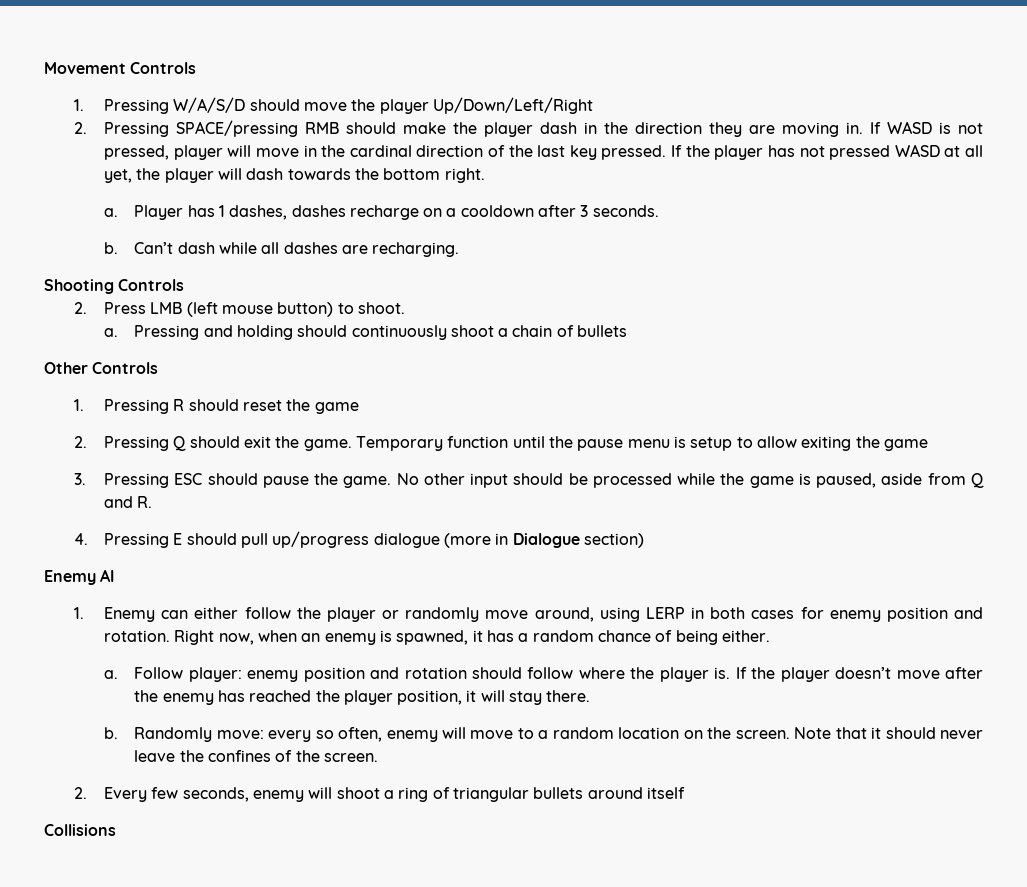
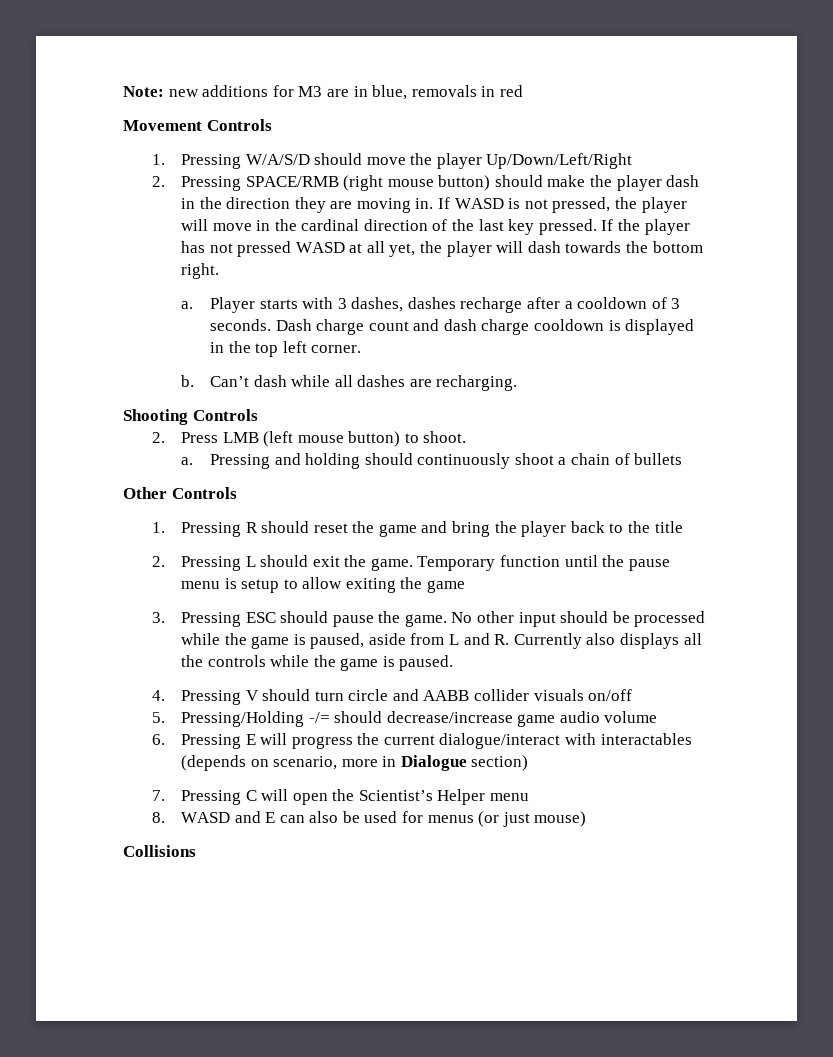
(44, 68) none -> [123,85,523,100] Note: new additions for M3 are in blue, removals in red //
[176,120,340,137] SPACE/pressing RMB -> [245,175,491,191] SPACE/RMB (right mouse button)
(170, 152) none -> [615,197,638,209] the
[187,205,225,217] has 1 -> [259,297,347,309] starts with 3
[423,208,443,217] on -> [527,297,561,309] after
[538,205,577,217] after -> [651,297,667,309] of
(659, 211) none -> [275,319,695,335] [209,341,362,357] Dash charge count and dash charge cooldown is displayed in the top left corner.
[74,436,187,451] // 2. Pressing Q -> [421,521,683,537] [151,556,256,571] and bring the player back to the title // 2. Pressing L
[971,473,985,488] Q -> [449,634,460,645] L
[74,531,645,548] [44,569,115,585] [74,607,983,622] [104,630,770,645] [104,667,983,682] [134,690,591,705] [104,727,984,742] [134,750,378,762] [74,787,685,802] // 4. Pressing E should pull up/progress dialogue (more in Dialogue section) // Enemy AI // 1. Enemy can either follow the player or randomly move around, using LERP in both cases for enemy position and rotation. Right now, when an enemy is spawned, it has a random chance of being either. // a. Follow player: enemy position and rotation should follow where the player is. If the player doesn’t move after the enemy has reached the player position, it will stay there. // b. Randomly move: every so often, enemy will move to a random location on the screen. Note that it should never leave the confines of the screen. // 2. Every few seconds, enemy will shoot a ring of triangular bullets around itself -> [513,633,702,649] [180,655,454,671] [151,689,633,705] [151,711,658,727] [151,733,692,749] [180,755,529,771] [151,789,530,805] [151,811,587,827] Currently also displays all the controls while the game is paused. // 4. Pressing V should turn circle and AABB collider visuals on/off // 5. Pressing/Holding -/= should decrease/increase game audio volume // 6. Pressing E will progress the current dialogue/interact with interactables (depends on scenario, more in Dialogue section) // 7. Pressing C will open the Scientist’s Helper menu // 8. WASD and E can also be used for menus (or just mouse)

